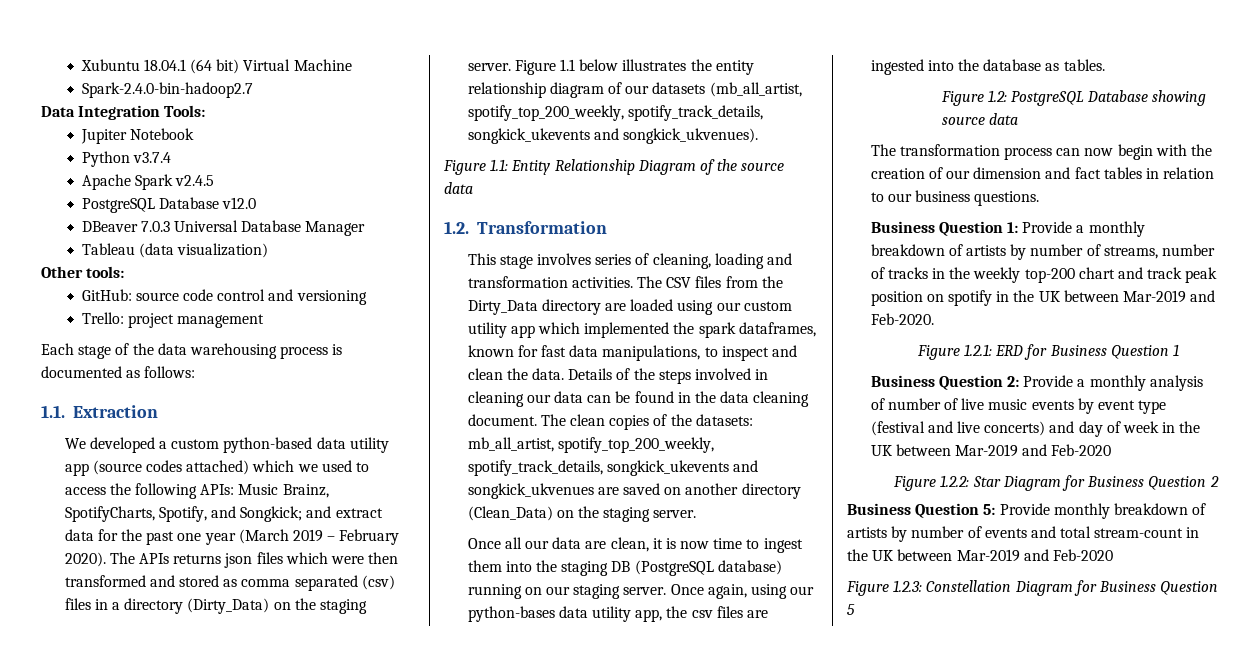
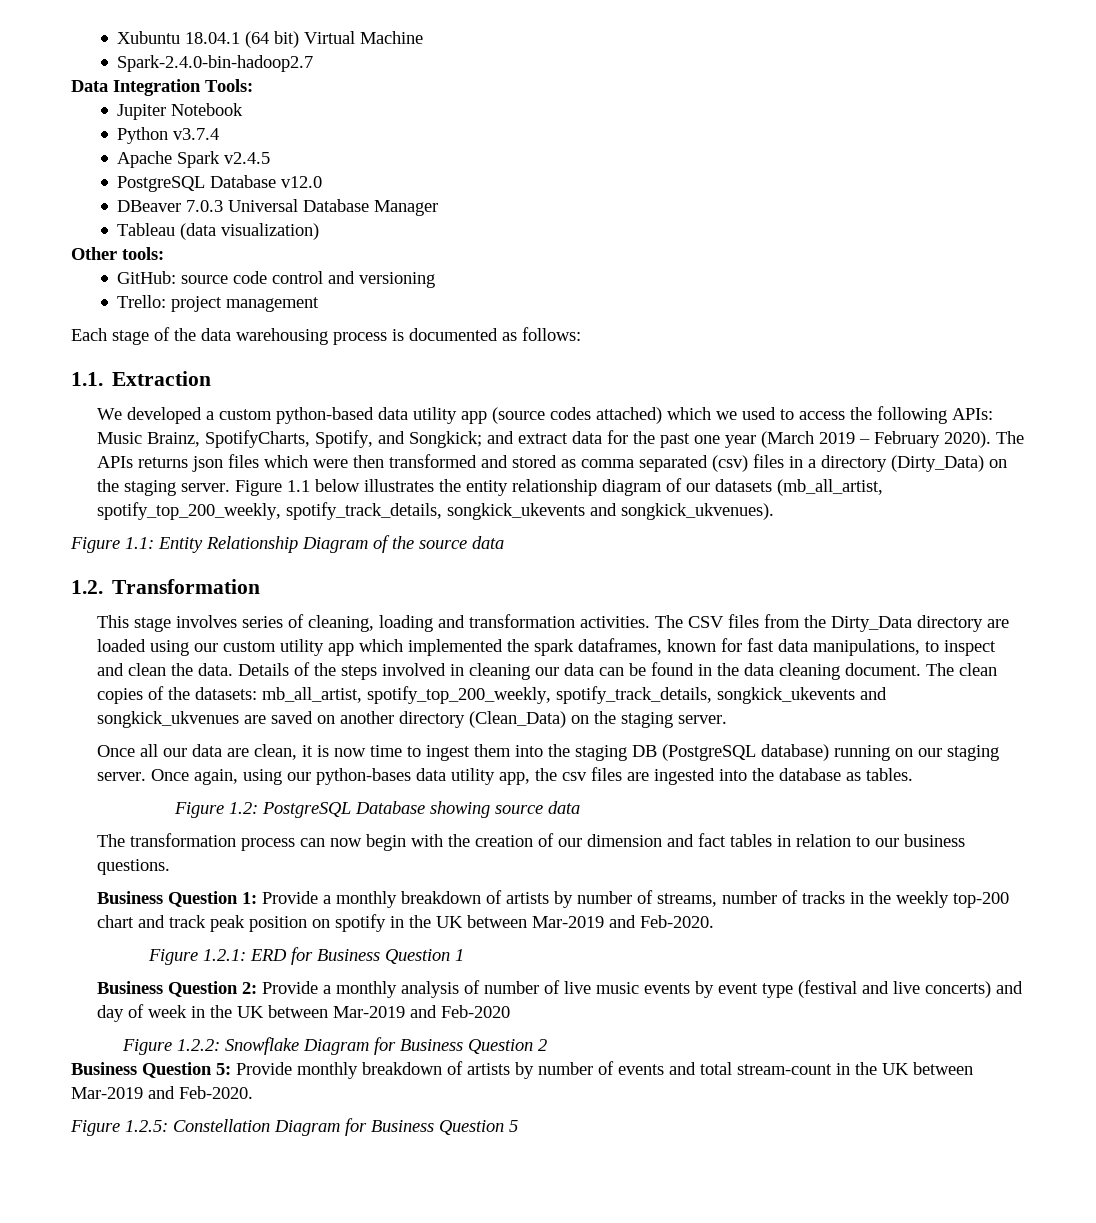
[972,476,1001,487] Star -> [225,1037,300,1055] Snowflake
[1052,549,1113,561] [846,580,923,596] Feb-2020 // Figure 1.2.3: -> [179,1086,253,1099] [70,1120,168,1136] Feb-2020. // Figure 1.2.5:

